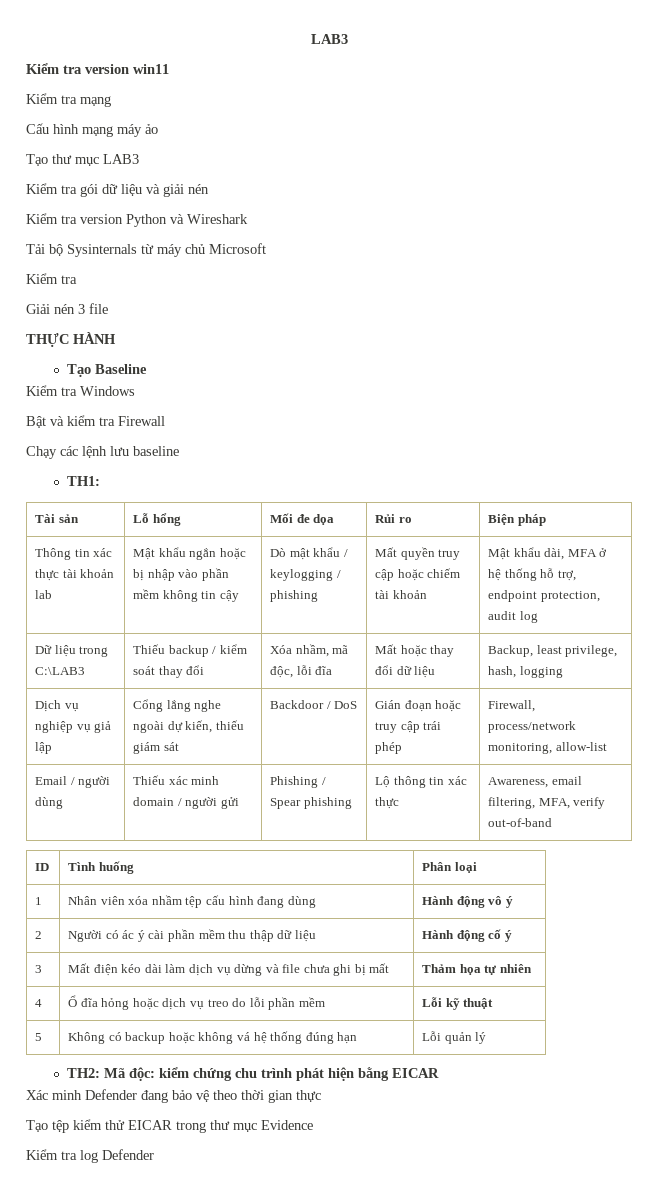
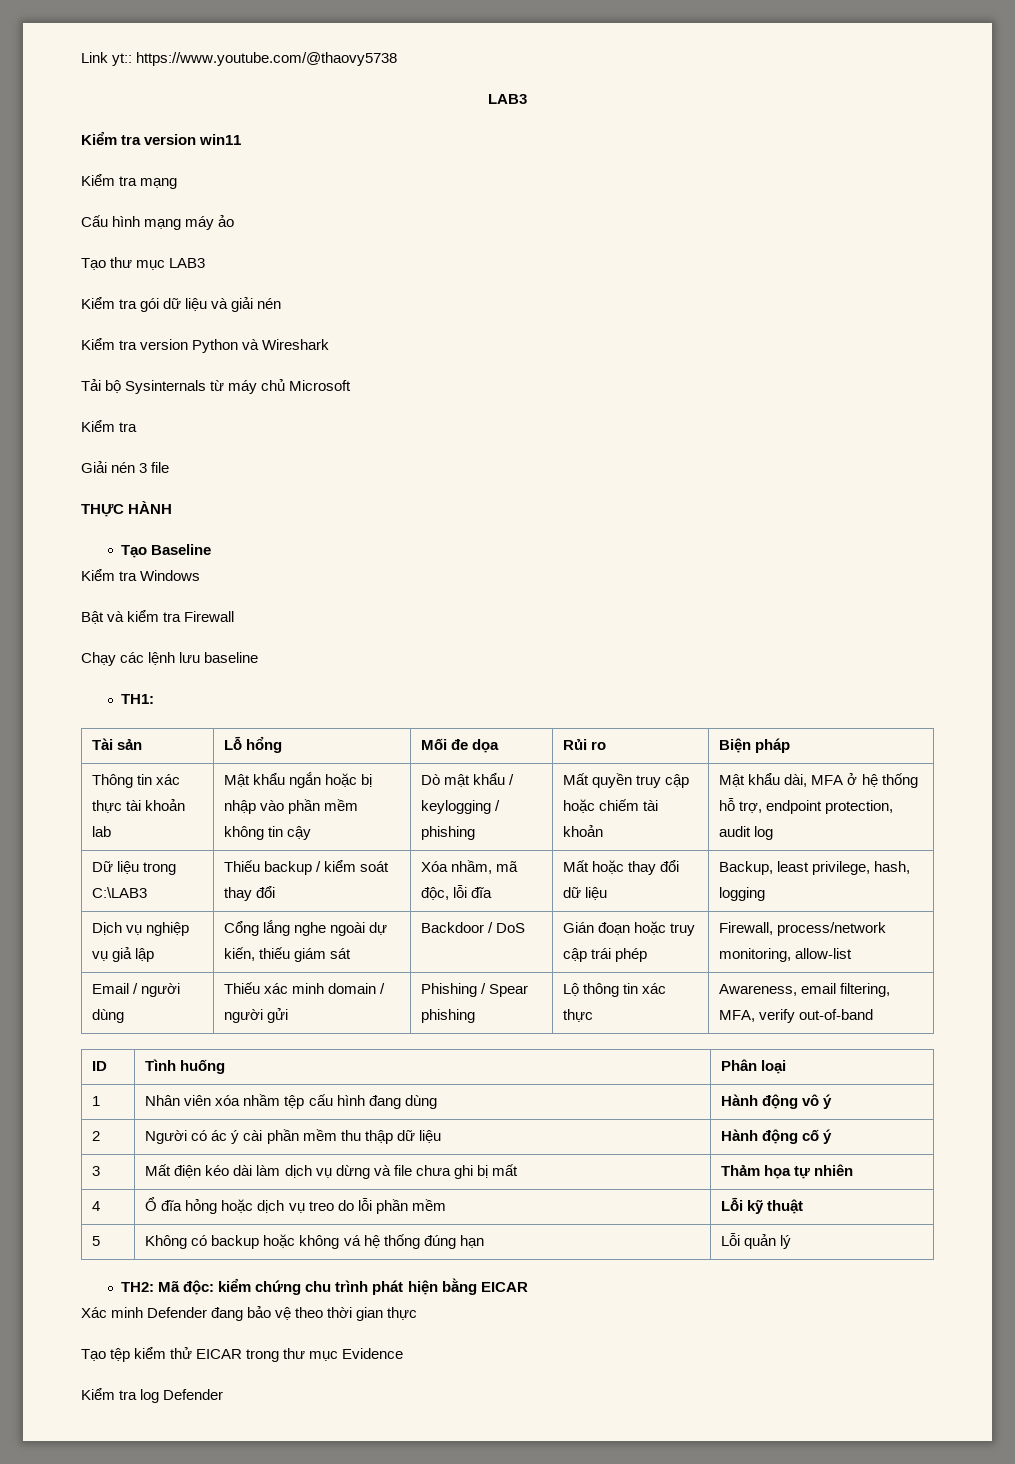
(310, 39) none -> [81,52,398,66] Link yt:: https://www.youtube.com/@thaovy5738 //

